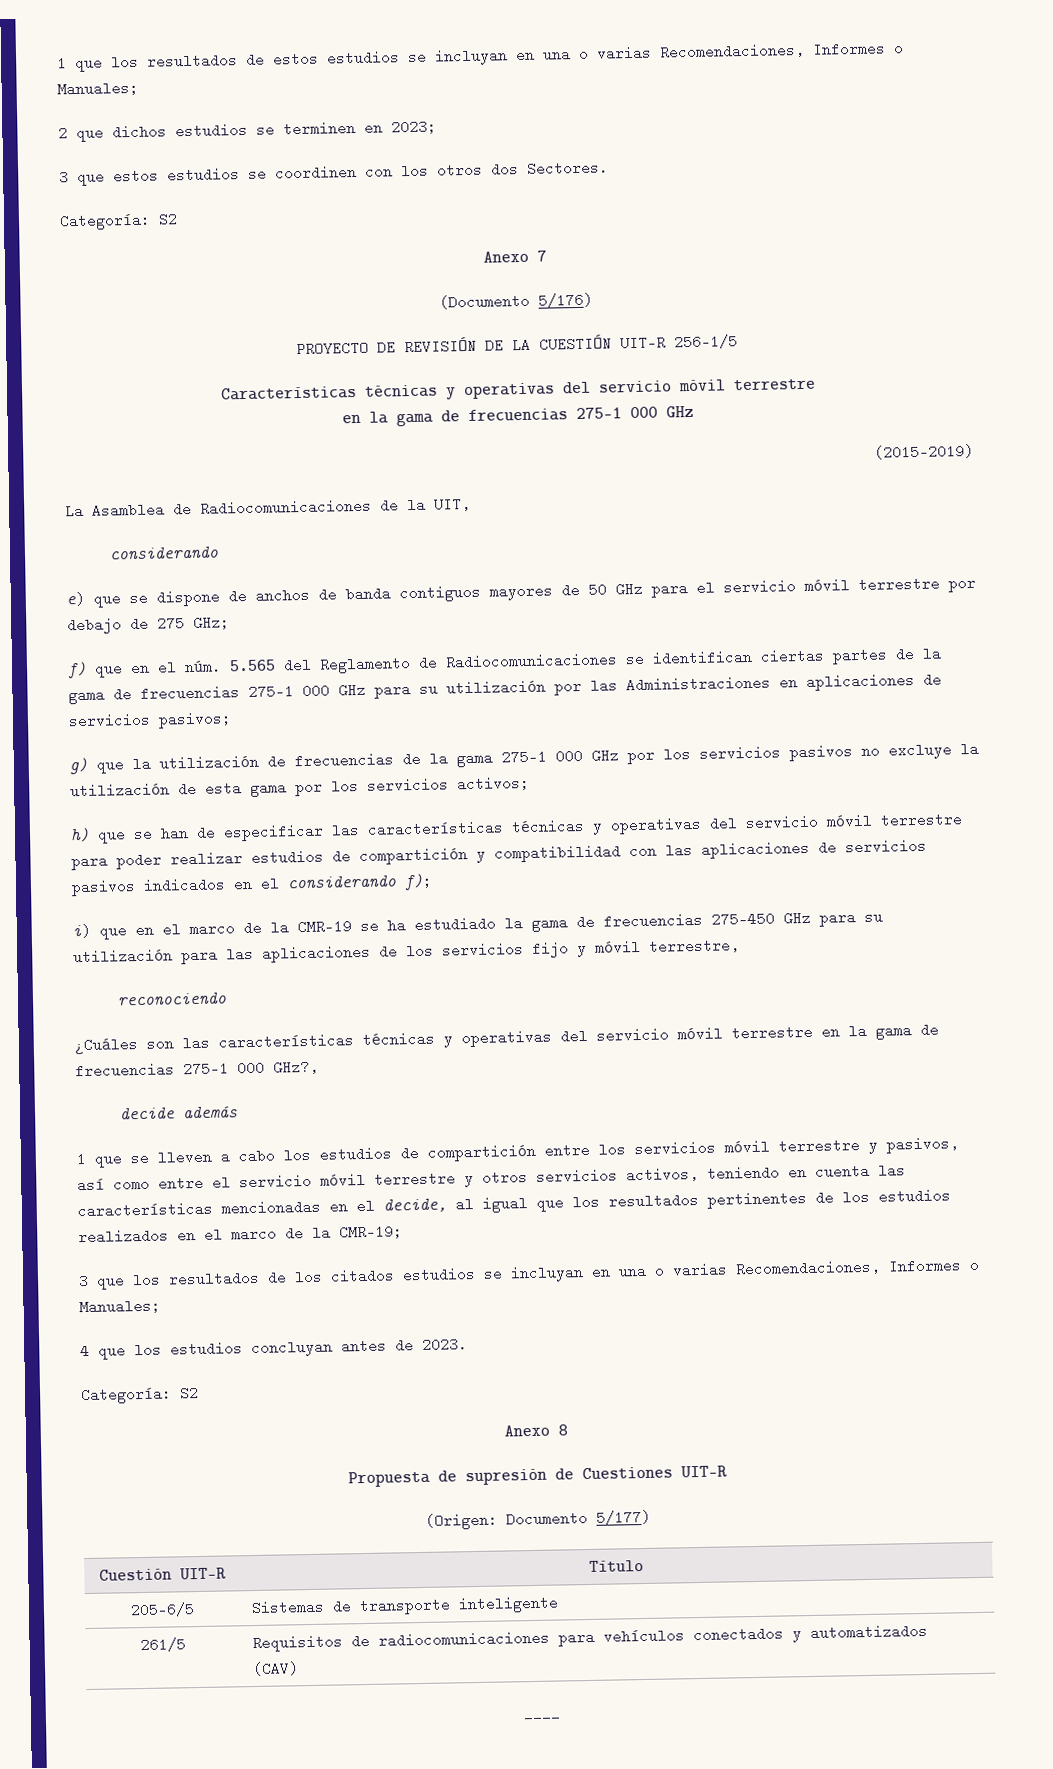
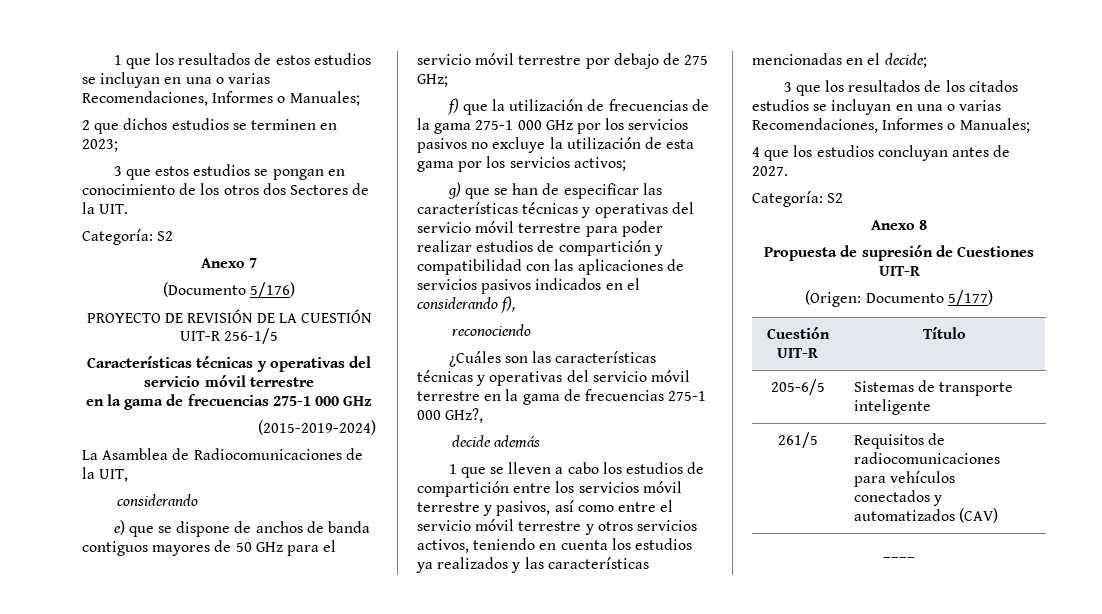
[275,160,609,181] coordinen con los otros dos Sectores. -> [272,169,345,180] [82,183,370,195] [82,202,129,214] pongan en conocimiento de los otros dos Sectores de la UIT.
[874,443,974,460] (2015-2019) -> [258,420,376,435] (2015-2019-2024)
[130,646,942,676] [68,672,942,705] [68,711,232,729] [69,757,124,775] en el núm. 5.565 del Reglamento de Radiocomunicaciones se identifican ciertas partes de la gama de frecuencias 275-1 000 GHz para su utilización por las Administraciones en aplicaciones de servicios pasivos; // g) que -> (488, 109) none
[70,827,90,843] h) -> [447,182,461,199] g)
[404,873,433,891] [72,910,883,940] [73,938,740,965] f); // i) que en el marco de la CMR-19 se ha estudiado la gama de frecuencias 275-450 GHz para su utilización para las aplicaciones de los servicios fijo y móvil terrestre, -> [501,296,516,313] f),
(870, 1171) none -> [611,538,692,550] [416,557,521,573] los estudios ya realizados y
[383,1188,951,1213] [78,1224,403,1245] decide, al igual que los resultados pertinentes de los estudios realizados en el marco de la CMR-19; -> [884,53,927,68] decide;
[422,1337,468,1352] 2023. -> [752,166,788,176] 2027.

